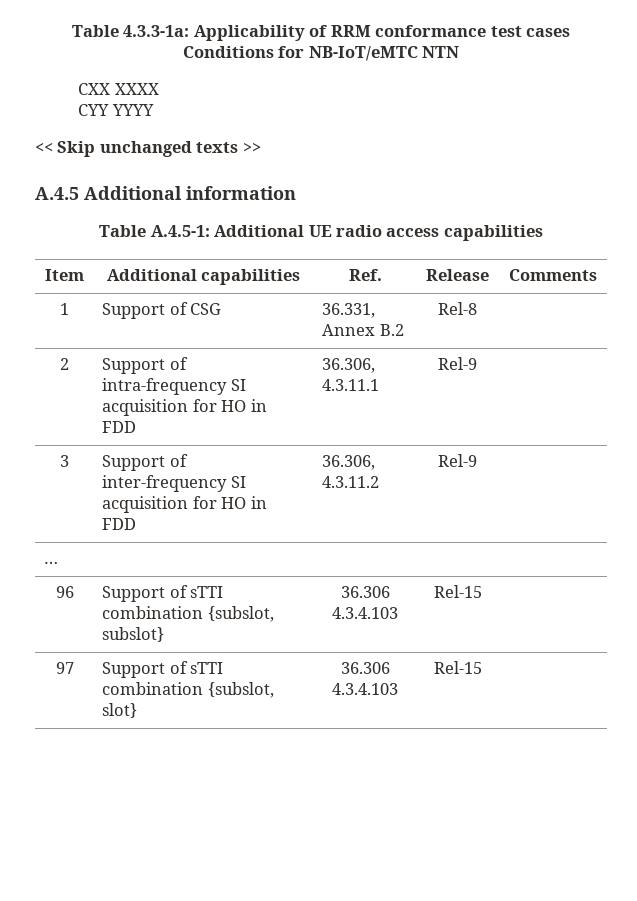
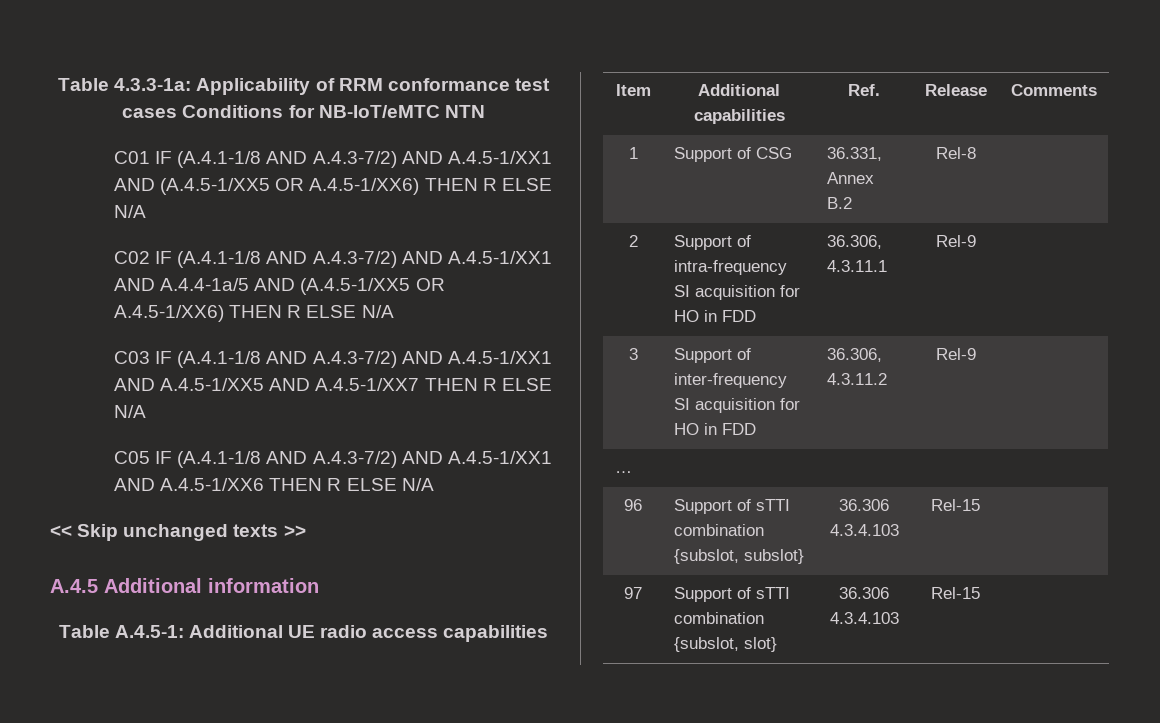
[78,83,159,95] [78,104,154,116] CXX XXXX // CYY YYYY -> [113,151,552,168] [113,178,552,195] [113,205,146,218] [113,251,552,268] [113,278,445,295] [113,305,394,322] [113,351,552,368] [113,378,552,391] [113,405,146,418] [113,451,552,468] [113,478,434,491] C01 IF (A.4.1-1/8 AND A.4.3-7/2) AND A.4.5-1/XX1 AND (A.4.5-1/XX5 OR A.4.5-1/XX6) THEN R ELSE N/A // C02 IF (A.4.1-1/8 AND A.4.3-7/2) AND A.4.5-1/XX1 AND A.4.4-1a/5 AND (A.4.5-1/XX5 OR A.4.5-1/XX6) THEN R ELSE N/A // C03 IF (A.4.1-1/8 AND A.4.3-7/2) AND A.4.5-1/XX1 AND A.4.5-1/XX5 AND A.4.5-1/XX7 THEN R ELSE N/A // C05 IF (A.4.1-1/8 AND A.4.3-7/2) AND A.4.5-1/XX1 AND A.4.5-1/XX6 THEN R ELSE N/A

